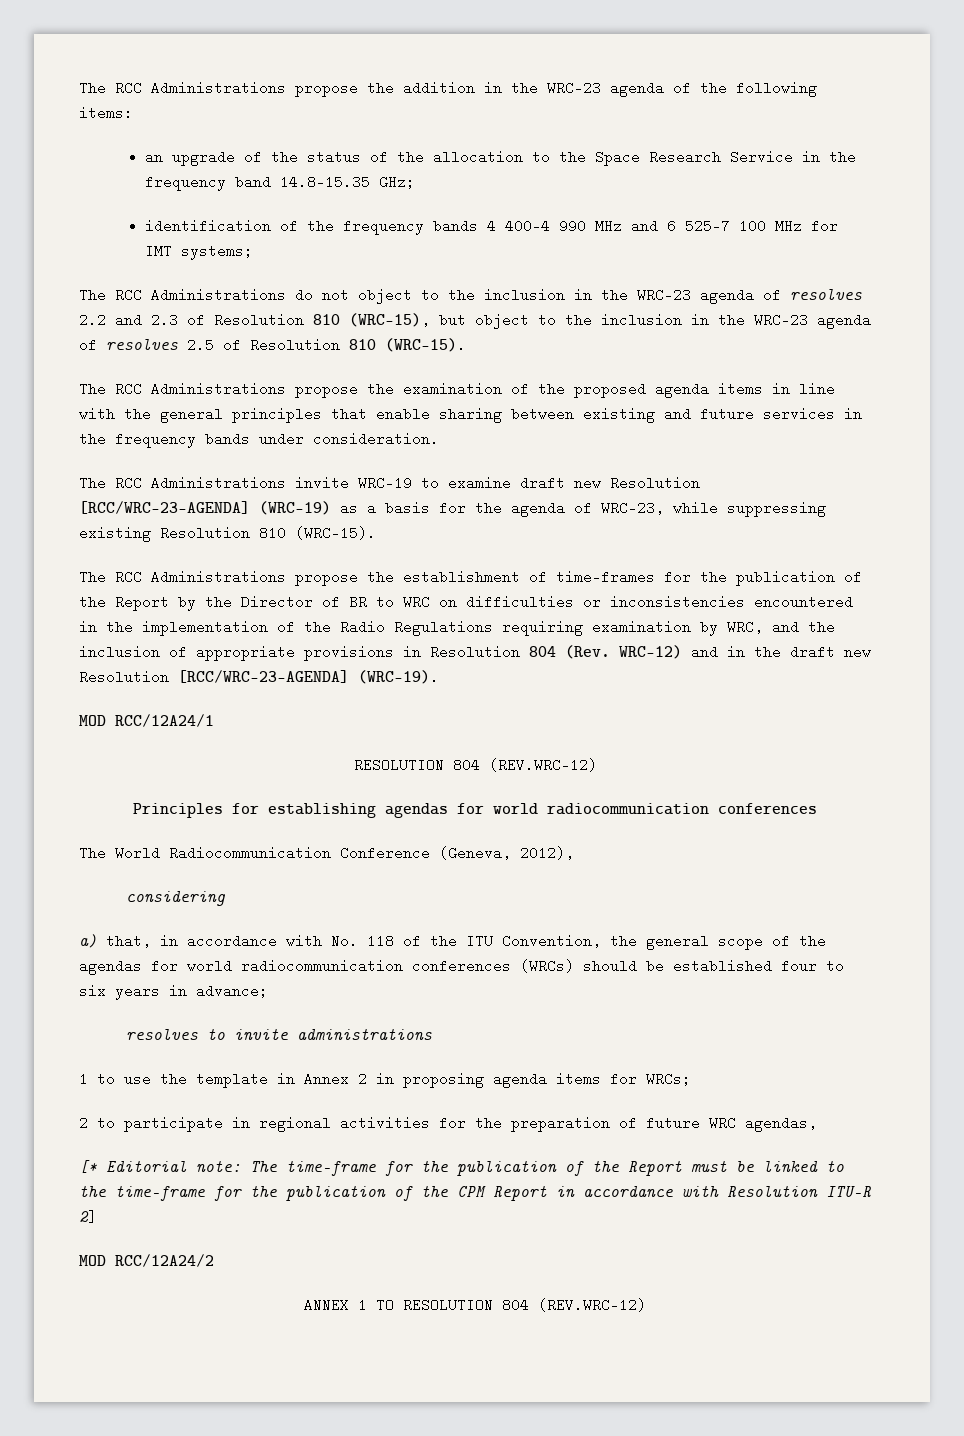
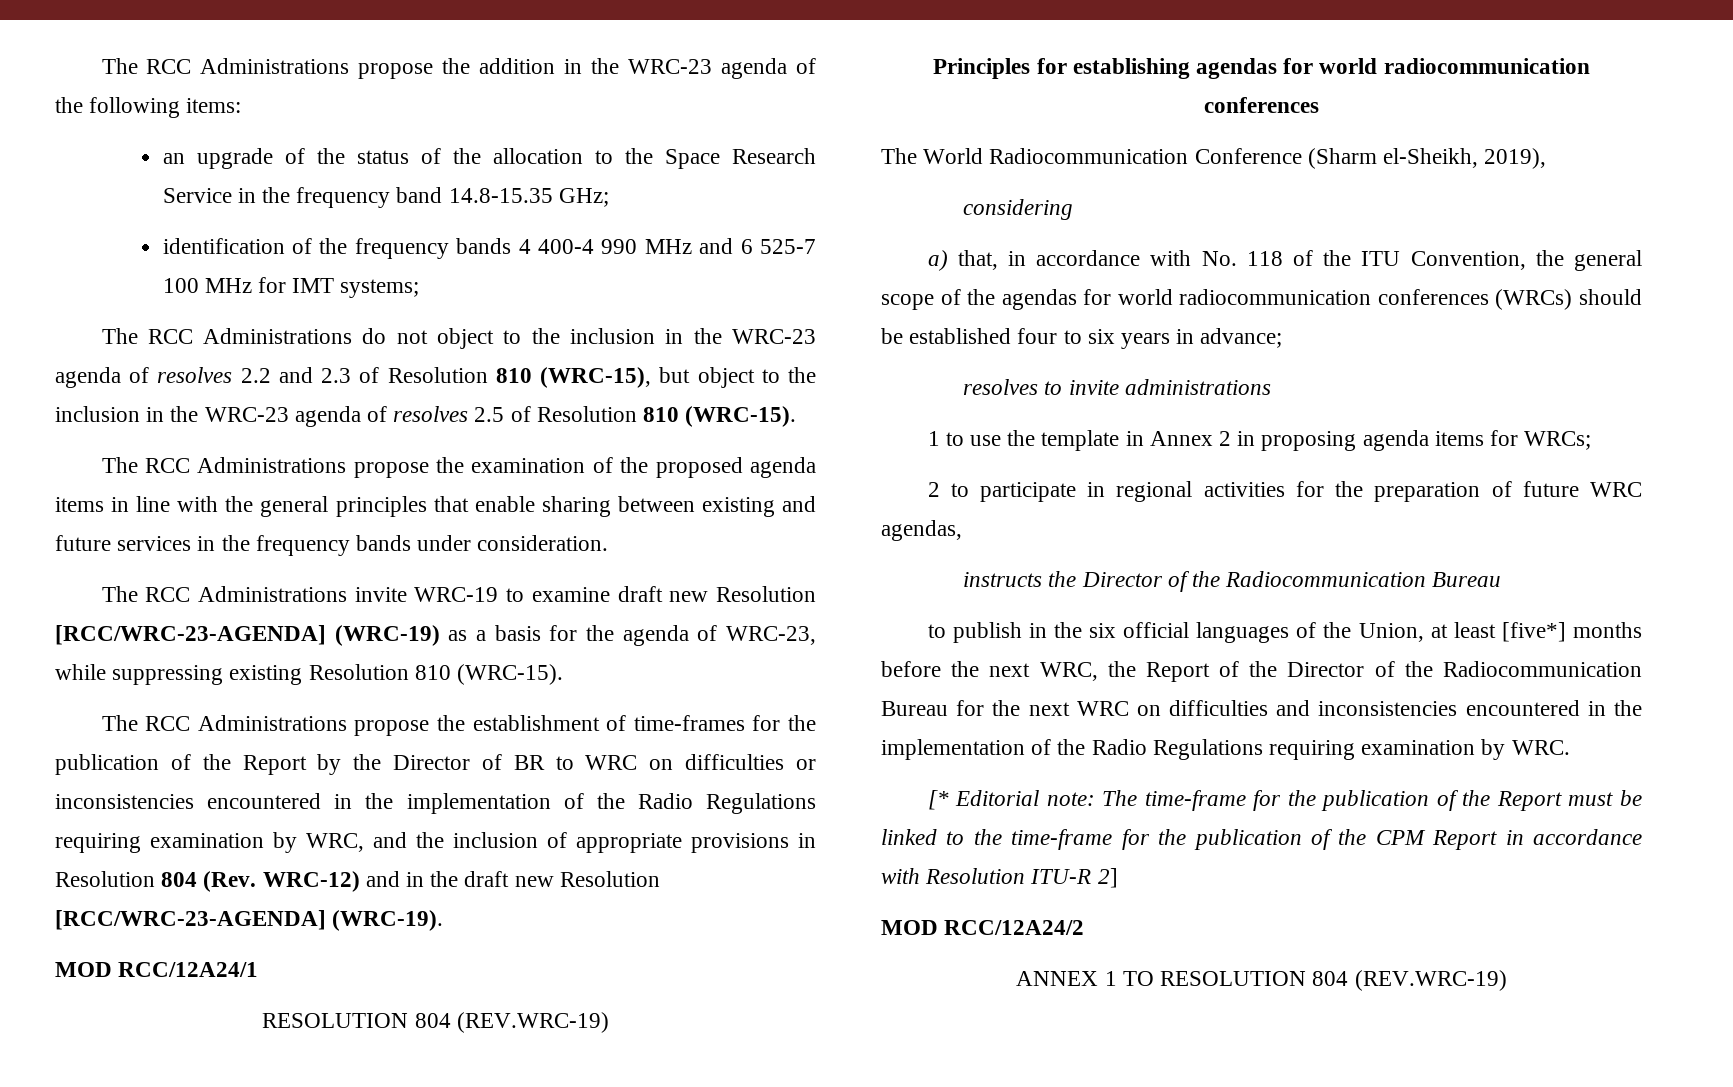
[488,758,597,772] (REV.WRC-12) -> [456,1012,609,1033] (REV.WRC-19)
[439,846,574,860] (Geneva, 2012), -> [1307,148,1547,169] (Sharm el-Sheikh, 2019),
(817, 1124) none -> [963,571,1502,592] [927,622,1642,643] [881,661,1642,682] [881,700,1642,716] [881,739,1570,760] // instructs the Director of the Radiocommunication Bureau // to publish in the six official languages of the Union, at least [five*] months before the next WRC, the Report of the Director of the Radiocommunication Bureau for the next WRC on difficulties and inconsistencies encountered in the implementation of the Radio Regulations requiring examination by WRC.
[538,1298,646,1312] (REV.WRC-12) -> [1354,970,1507,991] (REV.WRC-19)

